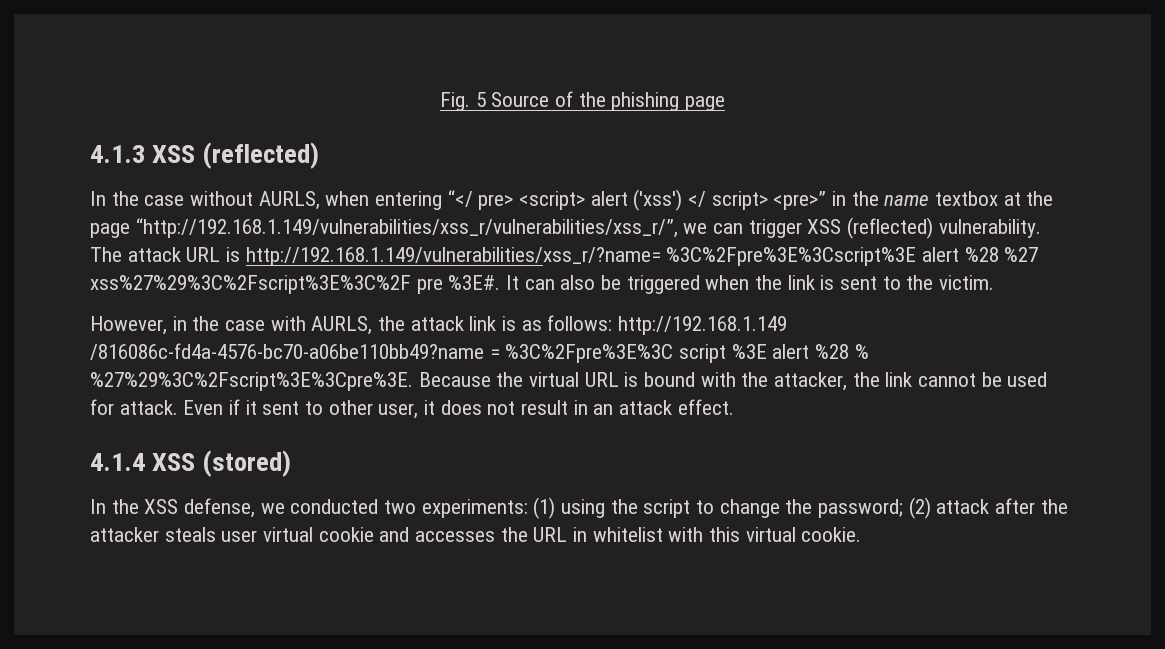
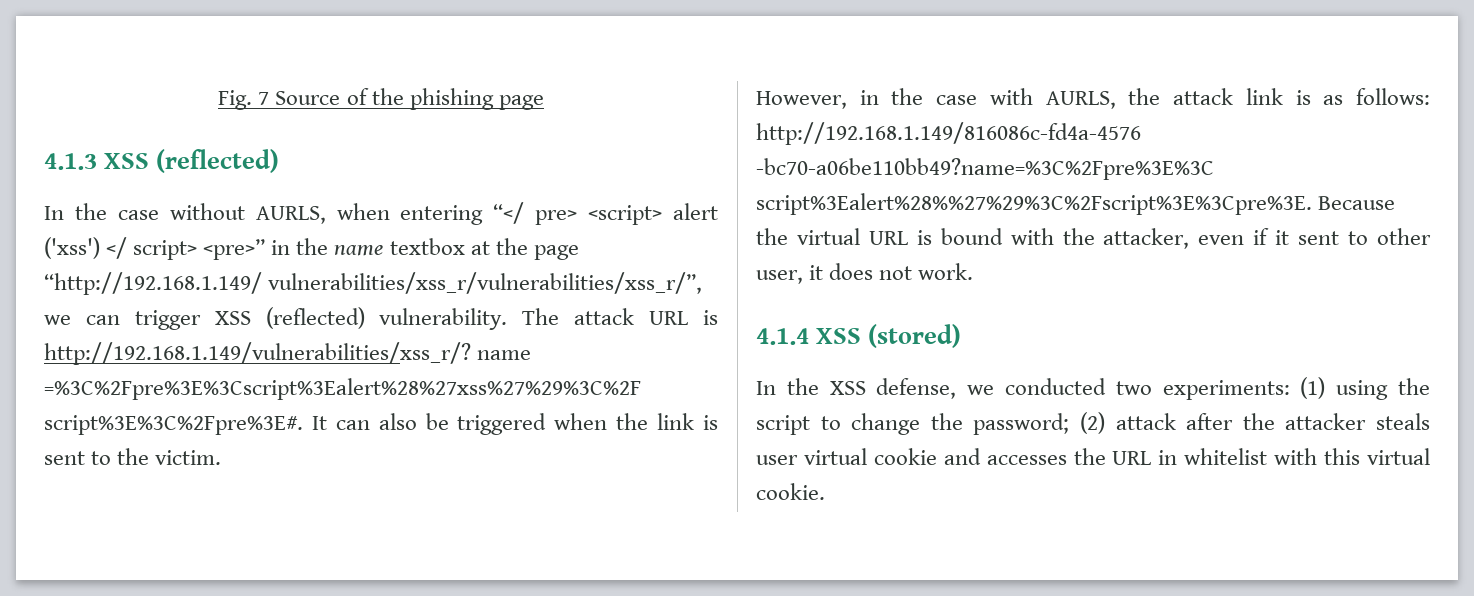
[475,92,486,107] 5 -> [258,92,270,105] 7
[135,218,678,238] “http://192.168.1.149/vulnerabilities/xss_r/vulnerabilities/xss_r/”, -> [44,272,703,295] “http://192.168.1.149/ vulnerabilities/xss_r/vulnerabilities/xss_r/”,
[245,247,1039,266] [90,275,501,294] http://192.168.1.149/vulnerabilities/xss_r/?name= %3C%2Fpre%3E%3Cscript%3E alert %28 %27 xss%27%29%3C%2Fscript%3E%3C%2F pre %3E#. -> [44,342,532,365] [44,378,641,400] [44,415,303,435] http://192.168.1.149/vulnerabilities/xss_r/? name =%3C%2Fpre%3E%3Cscript%3Ealert%28%27xss%27%29%3C%2F script%3E%3C%2Fpre%3E#.
[618,316,788,335] [90,343,869,363] [90,372,413,391] http://192.168.1.149 /816086c-fd4a-4576-bc70-a06be110bb49?name = %3C%2Fpre%3E%3C script %3E alert %28 % %27%29%3C%2Fscript%3E%3Cpre%3E. -> [756,122,1141,145] [756,158,1214,180] [756,193,1312,215] http://192.168.1.149/816086c-fd4a-4576 -bc70-a06be110bb49?name=%3C%2Fpre%3E%3C script%3Ealert%28%%27%29%3C%2Fscript%3E%3Cpre%3E.
[852,372,1048,387] [90,399,224,415] the link cannot be used for attack. Even -> [1198,235,1245,245] even
[521,399,734,415] result in an attack effect. -> [918,263,974,280] work.

